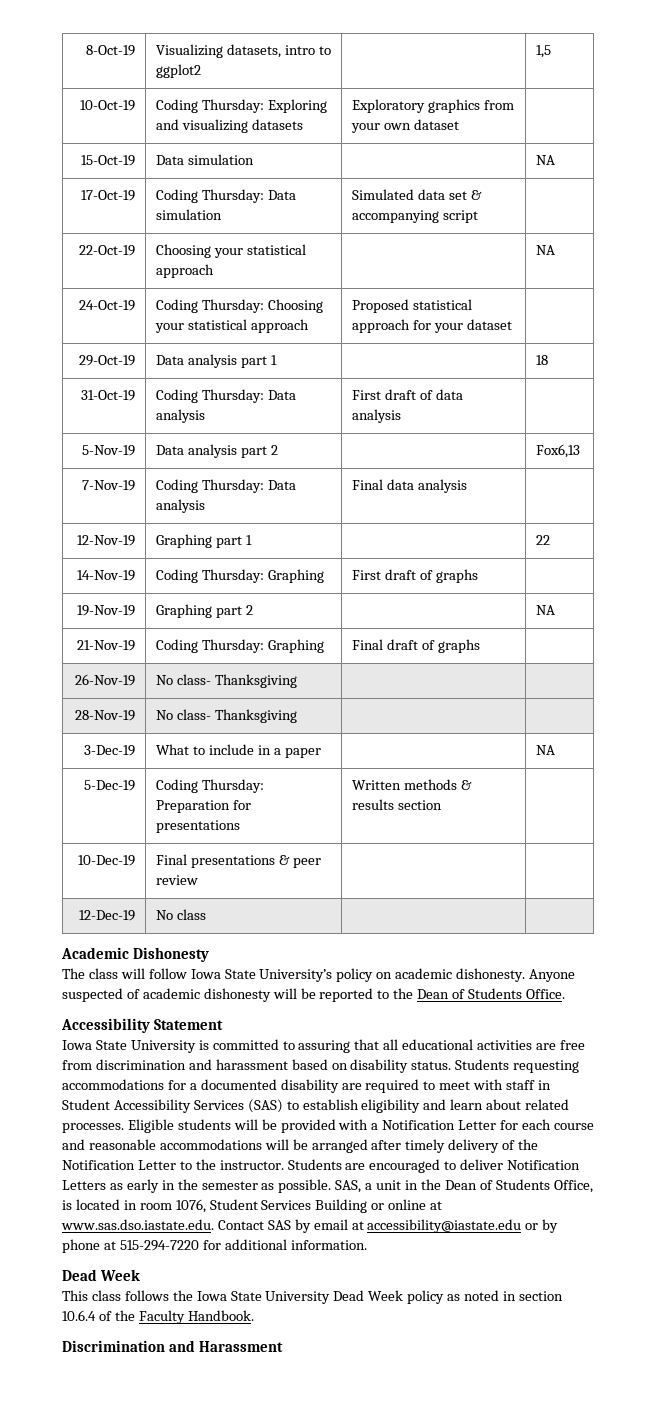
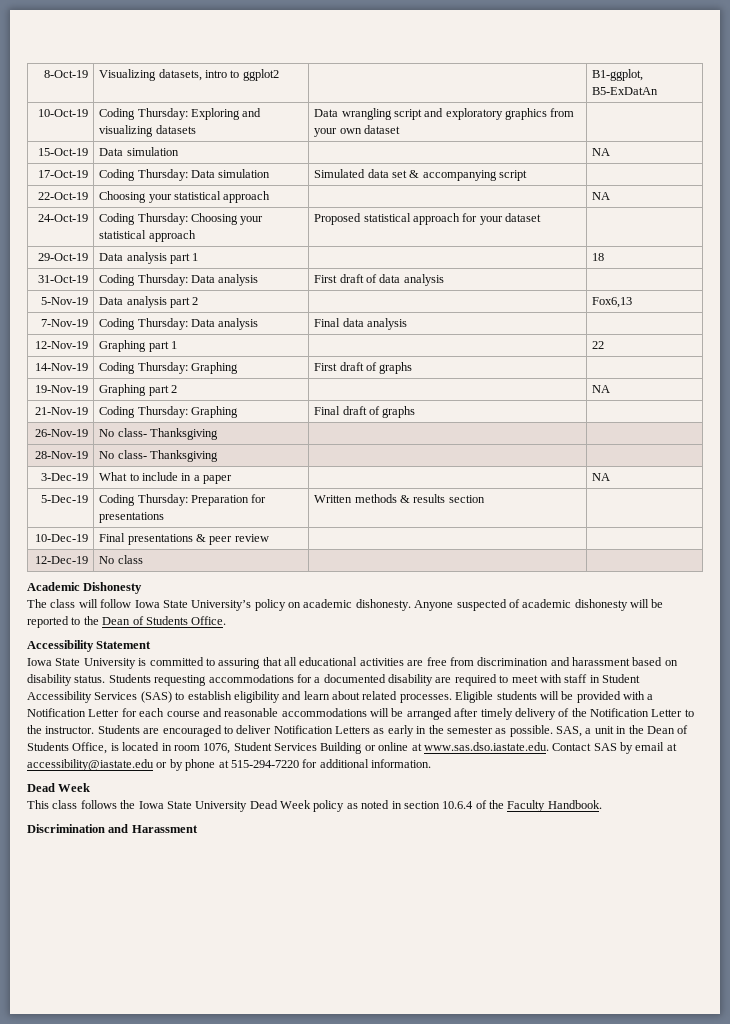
[536,45,552,58] 1,5 -> [592,69,644,81] [592,87,659,95] B1-ggplot, B5-ExDatAn
[352,99,426,113] Exploratory -> [314,108,503,120] Data wrangling script and exploratory

